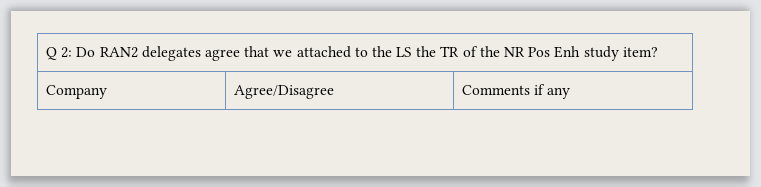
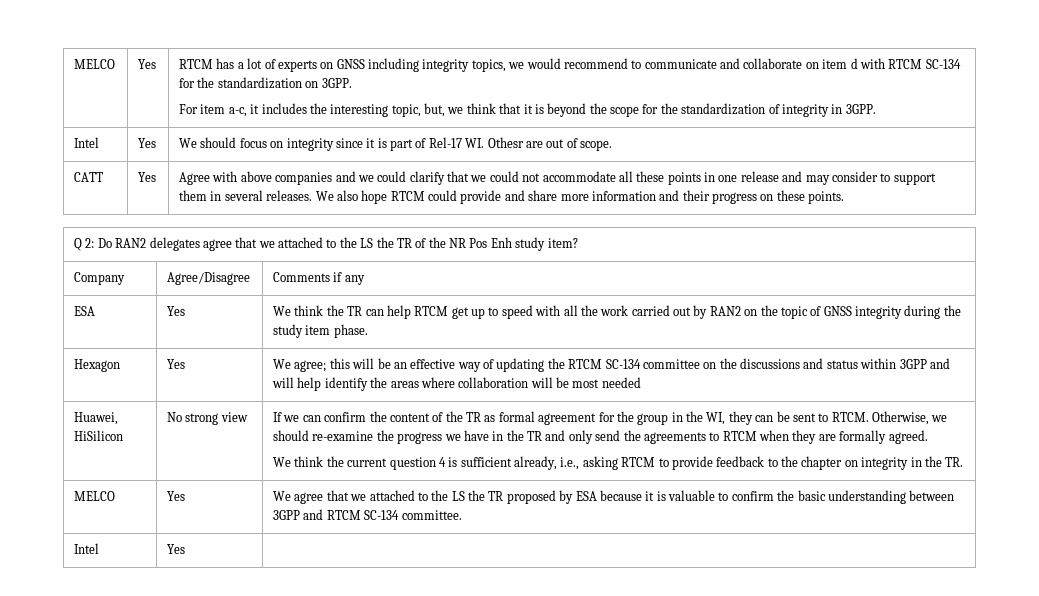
(46, 53) none -> [74,59,116,69] [138,59,157,69] [179,58,961,72] [179,77,352,89] [179,103,876,117] [74,137,100,148] [138,138,157,148] [179,137,613,151] [74,172,104,182] [138,172,157,182] [179,171,936,185] [179,190,845,204] MELCO | Yes | RTCM has a lot of experts on GNSS including integrity topics, we would recommend to communicate and collaborate on item d with RTCM SC-134 for the standardization on 3GPP. // For item a-c, it includes the interesting topic, but, we think that it is beyond the scope for the standardization of integrity in 3GPP. // Intel | Yes | We should focus on integrity since it is part of Rel-17 WI. Othesr are out of scope. // CATT | Yes | Agree with above companies and we could clarify that we could not accommodate all these points in one release and may consider to support them in several releases. We also hope RTCM could provide and share more information and their progress on these points. //
(571, 93) none -> [74,306,96,316] [167,306,186,316] [273,305,961,319] [273,324,368,338] [74,359,121,372] [167,359,186,369] [273,358,950,372] [272,377,641,391] [74,412,119,425] [74,430,124,441] [167,412,248,425] [273,411,948,425] [273,430,928,444] [273,456,964,470] [74,491,116,501] [167,491,186,501] [273,490,955,504] [273,509,462,520] [74,543,100,554] [167,544,186,554] // ESA | Yes | We think the TR can help RTCM get up to speed with all the work carried out by RAN2 on the topic of GNSS integrity during the study item phase. // Hexagon | Yes | We agree; this will be an effective way of updating the RTCM SC-134 committee on the discussions and status within 3GPP and will help identify the areas where collaboration will be most needed // Huawei, HiSilicon | No strong view | If we can confirm the content of the TR as formal agreement for the group in the WI, they can be sent to RTCM. Otherwise, we should re-examine the progress we have in the TR and only send the agreements to RTCM when they are formally agreed. // We think the current question 4 is sufficient already, i.e., asking RTCM to provide feedback to the chapter on integrity in the TR. // MELCO | Yes | We agree that we attached to the LS the TR proposed by ESA because it is valuable to confirm the basic understanding between 3GPP and RTCM SC-134 committee. // Intel | Yes |

